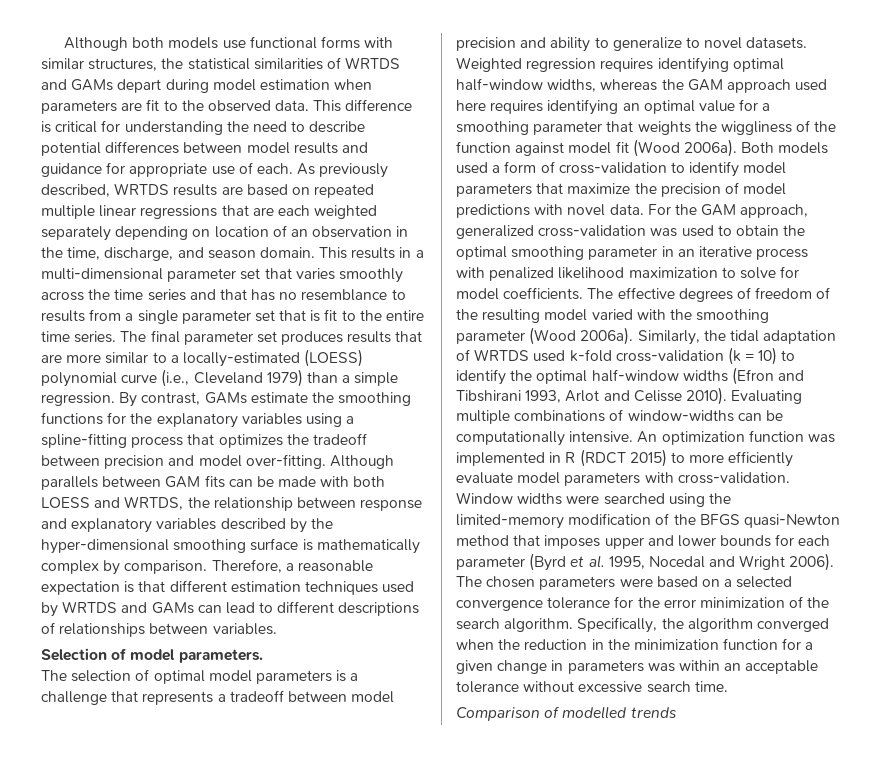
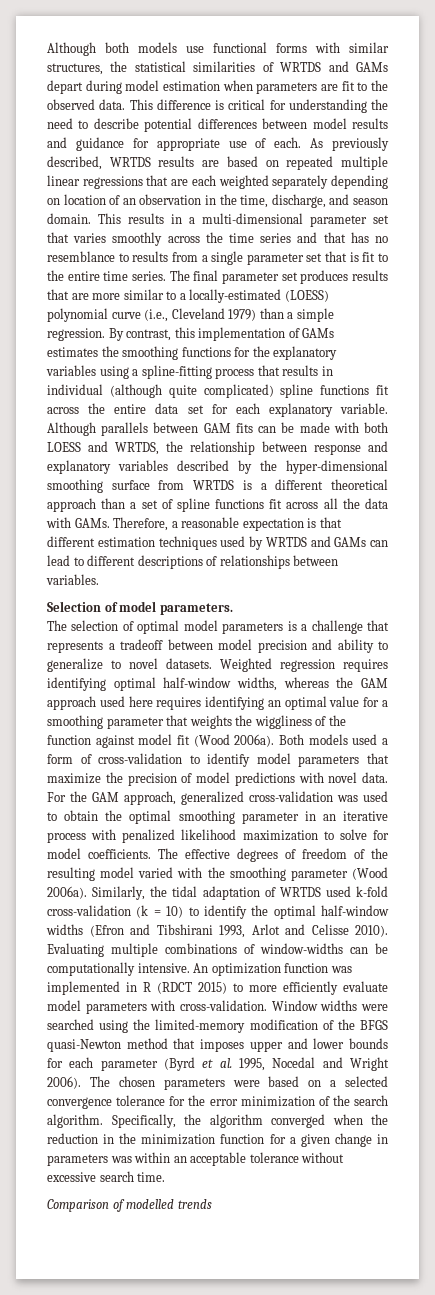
[204,392,308,404] GAMs estimate -> [174,327,335,341] [47,347,98,357] this implementation of GAMs estimates
[218,433,367,448] [41,454,326,469] optimizes the tradeoff between precision and model over-fitting. -> [282,365,333,376] [47,384,389,398] [47,403,388,417] results in individual (although quite complicated) spline functions fit across the entire data set for each explanatory variable.
[302,539,420,554] [41,560,208,575] is mathematically complex by comparison. -> [158,479,389,490] [47,498,389,512] [46,517,110,528] from WRTDS is a different theoretical approach than a set of spline functions fit across all the data with GAMs.

